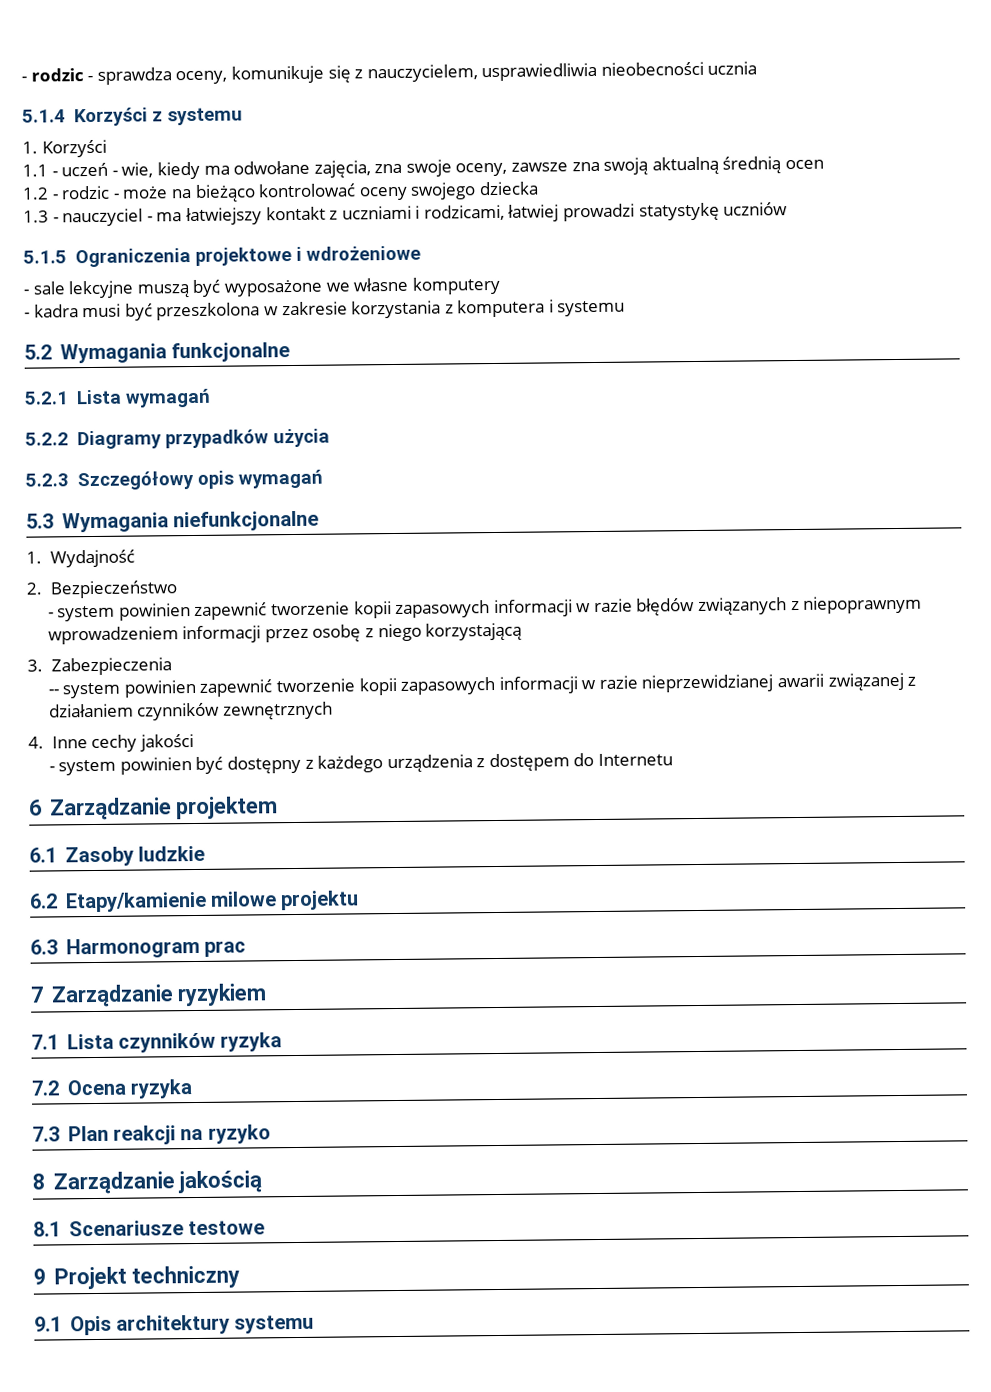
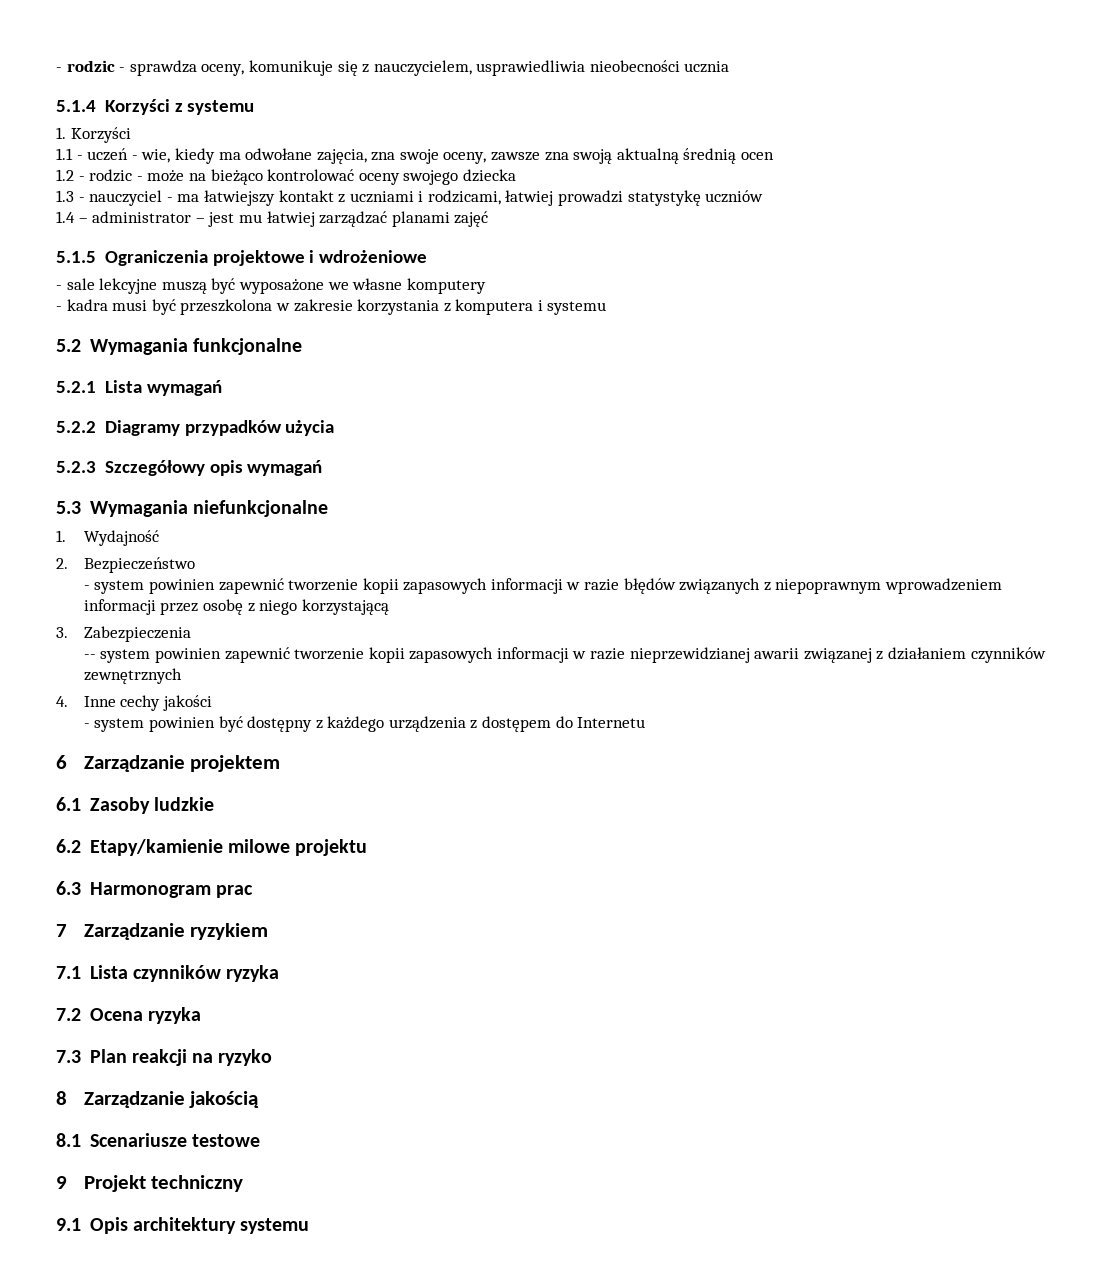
(789, 209) none -> [56,211,489,227] // 1.4 – administrator – jest mu łatwiej zarządzać planami zajęć

